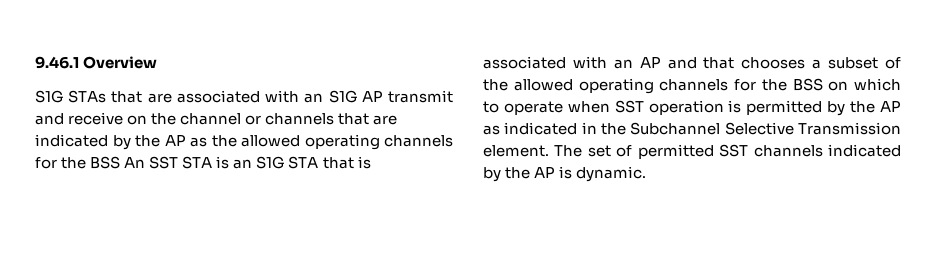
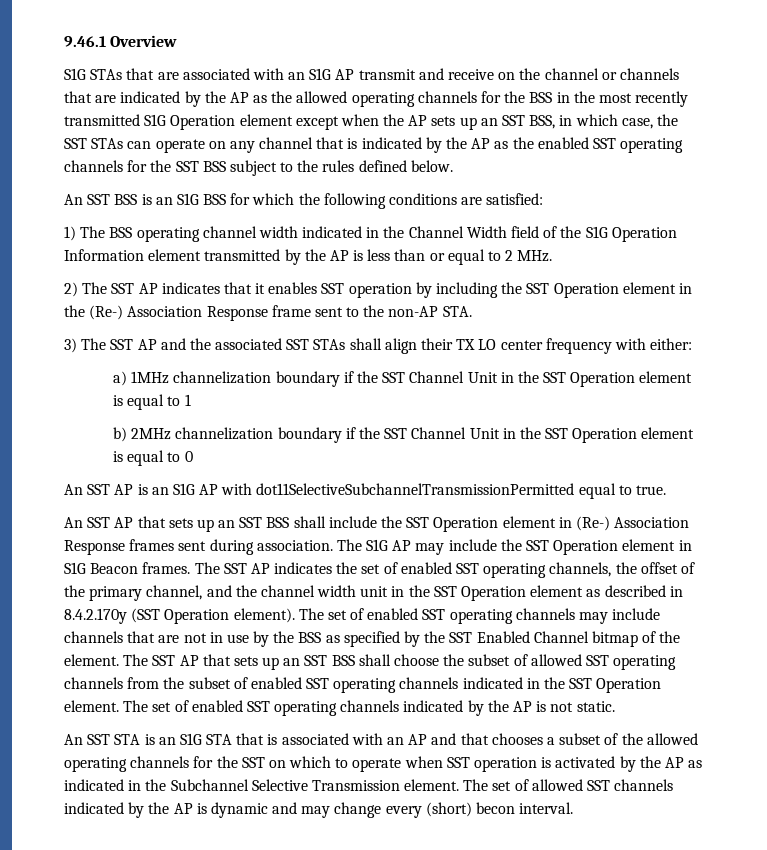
(121, 162) none -> [556,91,689,107] [64,114,678,130] [64,137,684,153] [64,160,453,176] [64,193,544,209] [64,226,677,242] [64,249,553,265] [64,282,692,298] [64,305,472,321] [64,338,693,354] [113,371,693,387] [113,394,191,410] [113,427,695,443] [113,450,193,466] [64,483,667,499] [64,516,690,532] [64,539,692,555] [64,562,695,578] [64,585,683,601] [64,608,661,624] [64,631,681,647] [64,654,677,670] [64,677,662,693] [64,700,615,716] in the most recently transmitted S1G Operation element except when the AP sets up an SST BSS, in which case, the SST STAs can operate on any channel that is indicated by the AP as the enabled SST operating channels for the SST BSS subject to the rules defined below. // An SST BSS is an S1G BSS for which the following conditions are satisfied: // 1) The BSS operating channel width indicated in the Channel Width field of the S1G Operation Information element transmitted by the AP is less than or equal to 2 MHz. // 2) The SST AP indicates that it enables SST operation by including the SST Operation element in the (Re-) Association Response frame sent to the non-AP STA. // 3) The SST AP and the associated SST STAs shall align their TX LO center frequency with either: // a) 1MHz channelization boundary if the SST Channel Unit in the SST Operation element is equal to 1 // b) 2MHz channelization boundary if the SST Channel Unit in the SST Operation element is equal to 0 // An SST AP is an S1G AP with dot11SelectiveSubchannelTransmissionPermitted equal to true. // An SST AP that sets up an SST BSS shall include the SST Operation element in (Re-) Association Response frames sent during association. The S1G AP may include the SST Operation element in S1G Beacon frames. The SST AP indicates the set of enabled SST operating channels, the offset of the primary channel, and the channel width unit in the SST Operation element as described in 8.4.2.170y (SST Operation element). The set of enabled SST operating channels may include channels that are not in use by the BSS as specified by the SST Enabled Channel bitmap of the element. The SST AP that sets up an SST BSS shall choose the subset of allowed SST operating channels from the subset of enabled SST operating channels indicated in the SST Operation element. The set of enabled SST operating channels indicated by the AP is not static. //
[792,78,823,91] BSS -> [241,757,265,768] SST
[746,100,823,115] permitted -> [555,756,616,768] activated
[637,144,714,159] permitted -> [531,779,583,791] allowed
[576,166,647,182] dynamic. -> [210,802,574,818] dynamic and may change every (short) becon interval.

